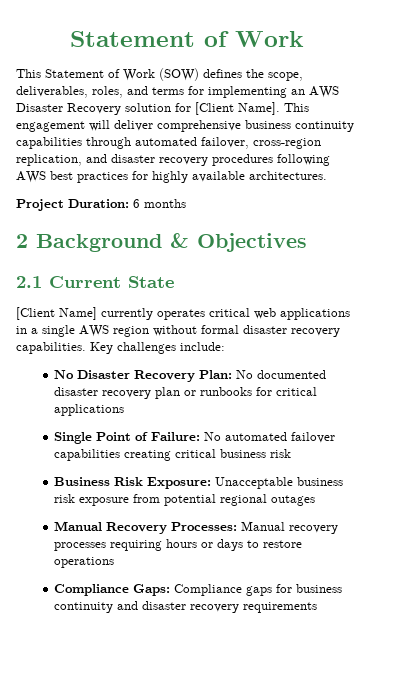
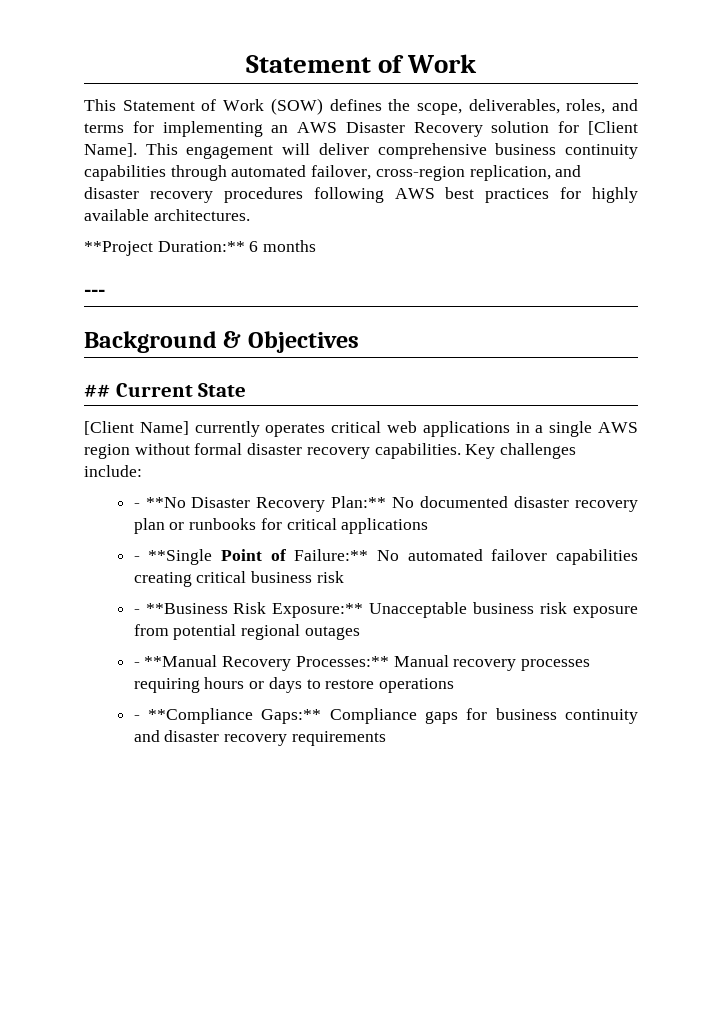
[16,199,129,211] Project Duration: -> [84,241,245,256] **Project Duration:**
[16,234,28,248] 2 -> [84,289,105,297] --- //
[16,276,42,288] 2.1 -> [84,384,110,397] ##
[54,370,233,382] No Disaster Recovery Plan: -> [133,496,387,512] - **No Disaster Recovery Plan:**
[54,432,93,444] Single -> [133,549,213,565] - **Single
[151,432,201,441] Failure: -> [294,549,369,561] Failure:**
[54,477,212,489] Business Risk Exposure: -> [133,602,364,618] - **Business Risk Exposure:**
[54,521,238,534] Manual Recovery Processes: -> [133,655,389,671] - **Manual Recovery Processes:**
[54,584,171,596] Compliance Gaps: -> [133,708,322,724] - **Compliance Gaps:**

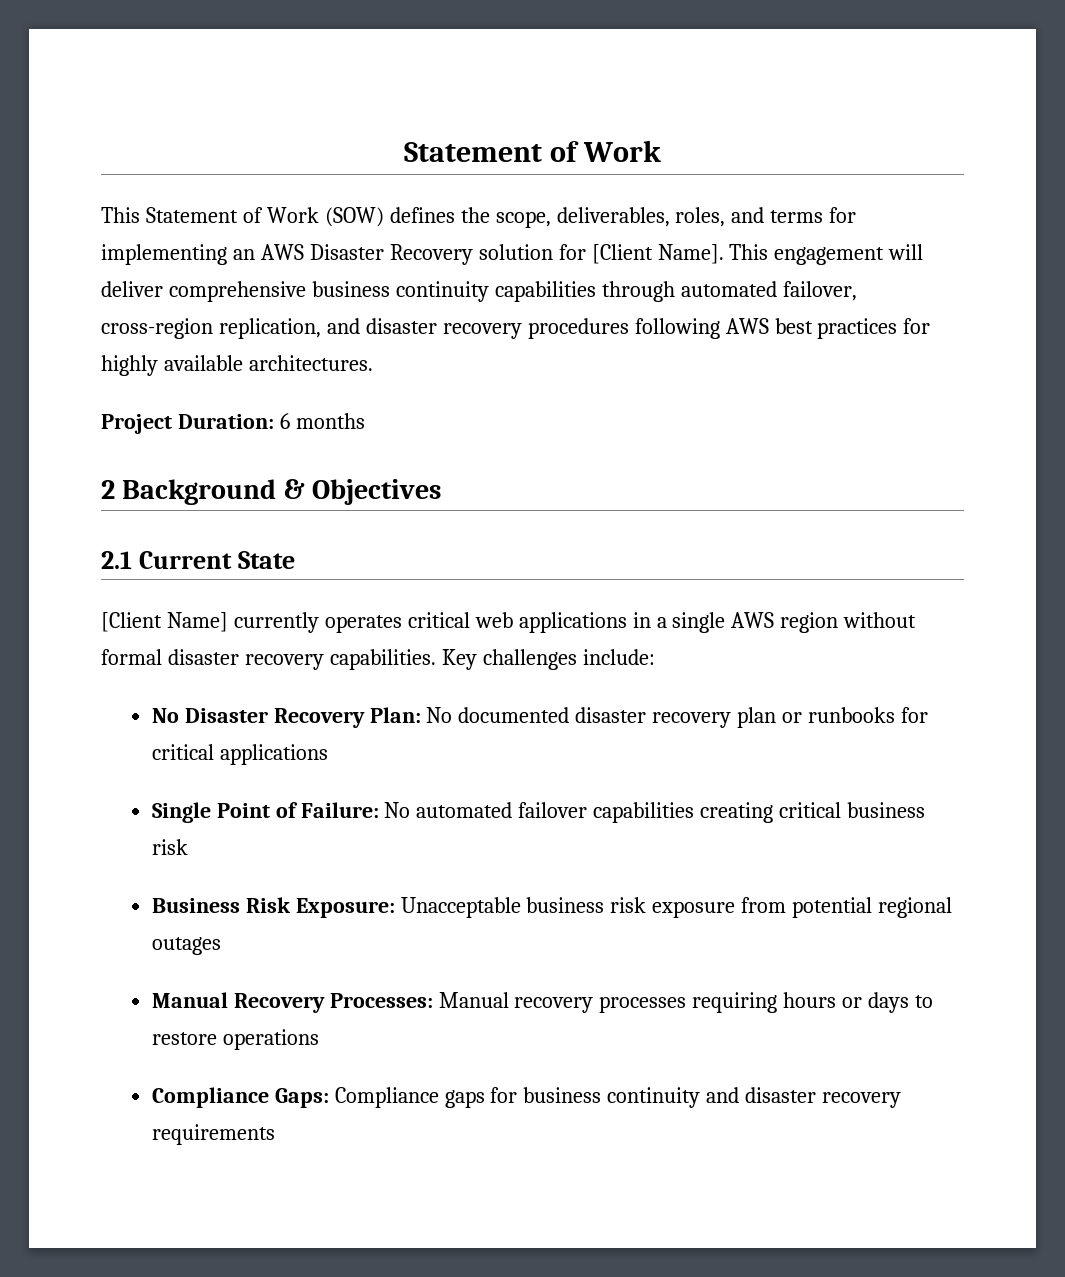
[84,241,245,256] **Project Duration:** -> [101,414,274,434] Project Duration:
[84,289,105,297] --- // -> [101,480,115,499] 2
[84,384,110,397] ## -> [101,551,132,569] 2.1
[133,496,387,512] - **No Disaster Recovery Plan:** -> [151,707,421,728] No Disaster Recovery Plan:
[133,549,213,565] - **Single -> [151,802,211,823] Single
[294,549,369,561] Failure:** -> [300,802,379,818] Failure:
[133,602,364,618] - **Business Risk Exposure:** -> [151,897,395,918] Business Risk Exposure:
[133,655,389,671] - **Manual Recovery Processes:** -> [151,992,433,1013] Manual Recovery Processes:
[133,708,322,724] - **Compliance Gaps:** -> [151,1087,329,1108] Compliance Gaps:

